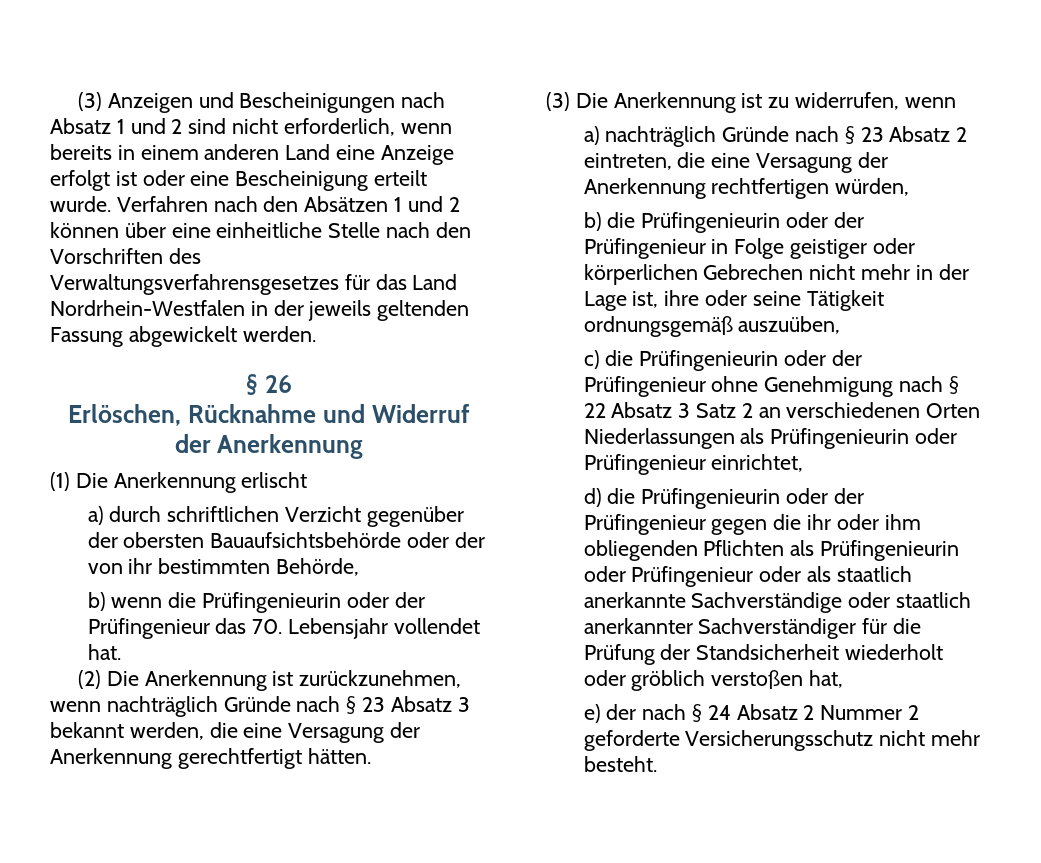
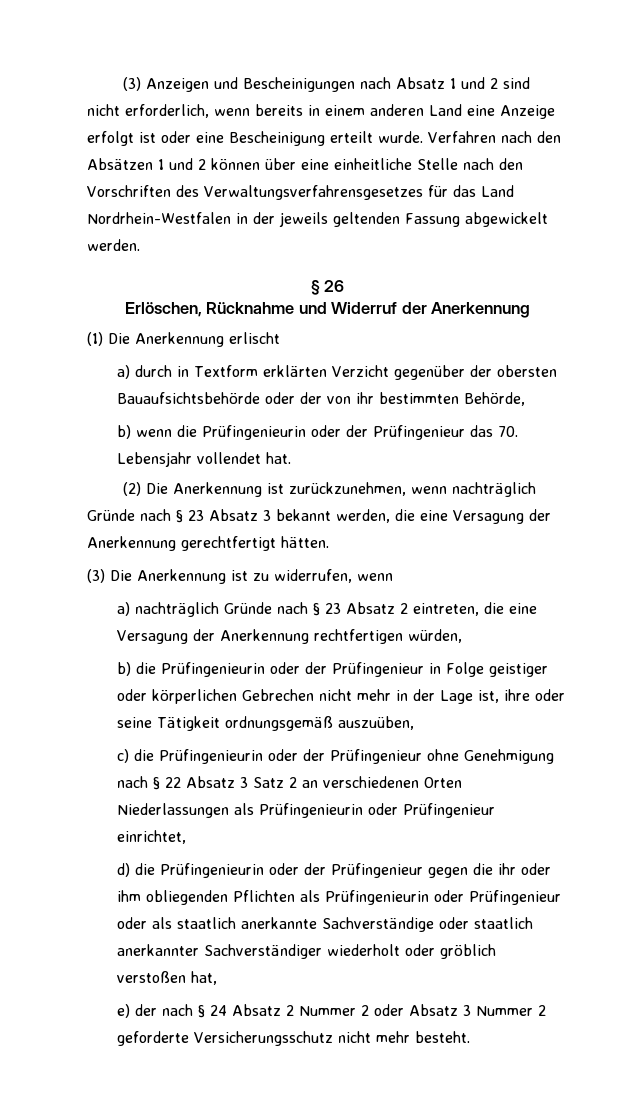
[167,506,280,522] schriftlichen -> [176,365,327,377] in Textform erklärten
[862,618,922,634] [583,644,840,665] für die Prüfung der Standsicherheit -> (322, 951) none
(920, 712) none -> [373,1004,546,1016] oder Absatz 3 Nummer 2

